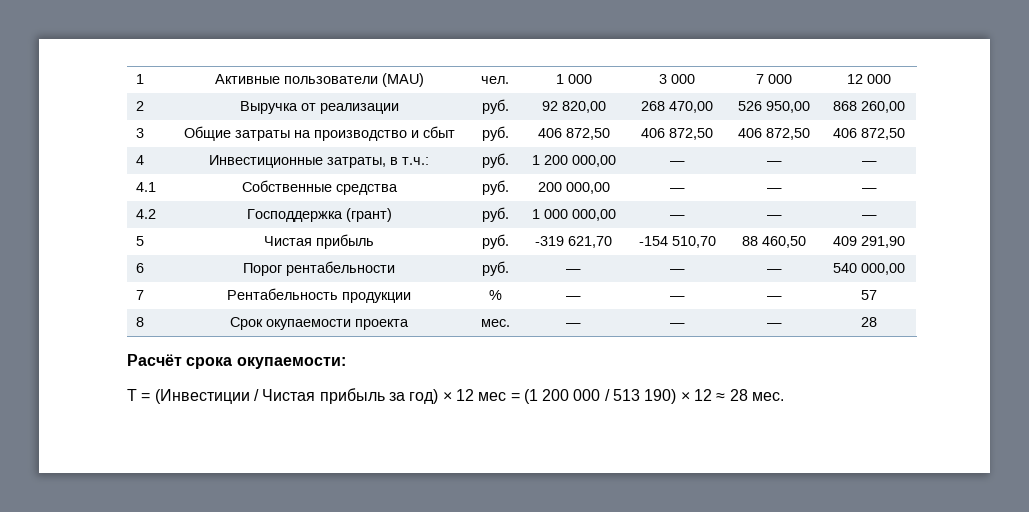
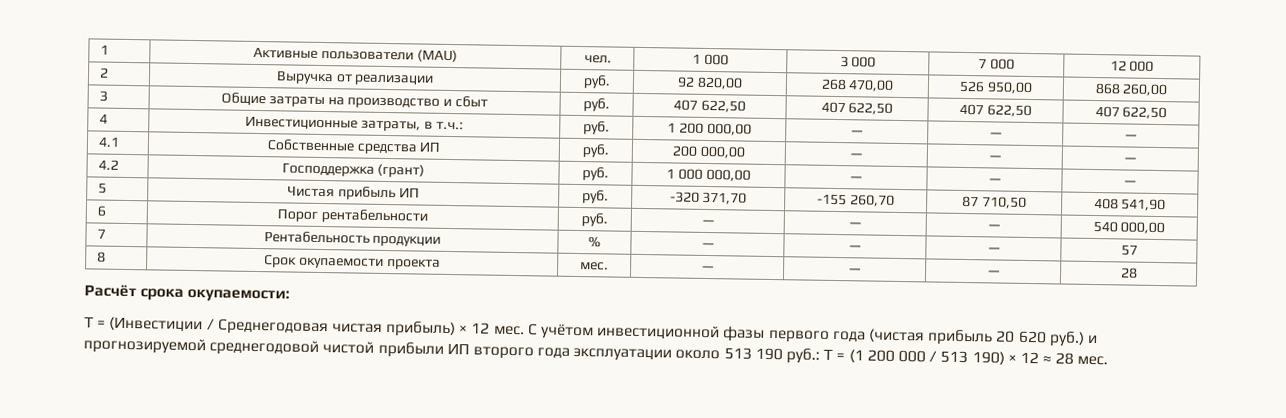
[537,128,610,140] [641,128,713,140] [738,128,810,140] [833,128,905,140] 406 872,50 | 406 872,50 | 406 872,50 | 406 872,50 -> [673,99,746,113] [820,101,894,115] [959,103,1032,118] [1094,106,1168,120] 407 622,50 | 407 622,50 | 407 622,50 | 407 622,50
(398, 189) none -> [419,141,442,152] ИП
[481,234,509,249] [535,236,612,248] [638,236,716,248] [742,236,806,248] [833,236,905,248] | руб. | -319 621,70 | -154 510,70 | 88 460,50 | 409 291,90 -> [398,187,420,198] [582,190,609,204] [669,191,748,205] [817,193,895,207] [962,195,1027,209] [1093,197,1167,212] ИП | руб. | -320 371,70 | -155 260,70 | 87 710,50 | 408 541,90
[262,388,507,404] Чистая прибыль за год) × 12 мес -> [217,318,1098,347] [83,337,834,364] Среднегодовая чистая прибыль) × 12 мес. С учётом инвестиционной фазы первого года (чистая прибыль 20 620 руб.) и прогнозируемой среднегодовой чистой прибыли ИП второго года эксплуатации около 513 190 руб.: Т

